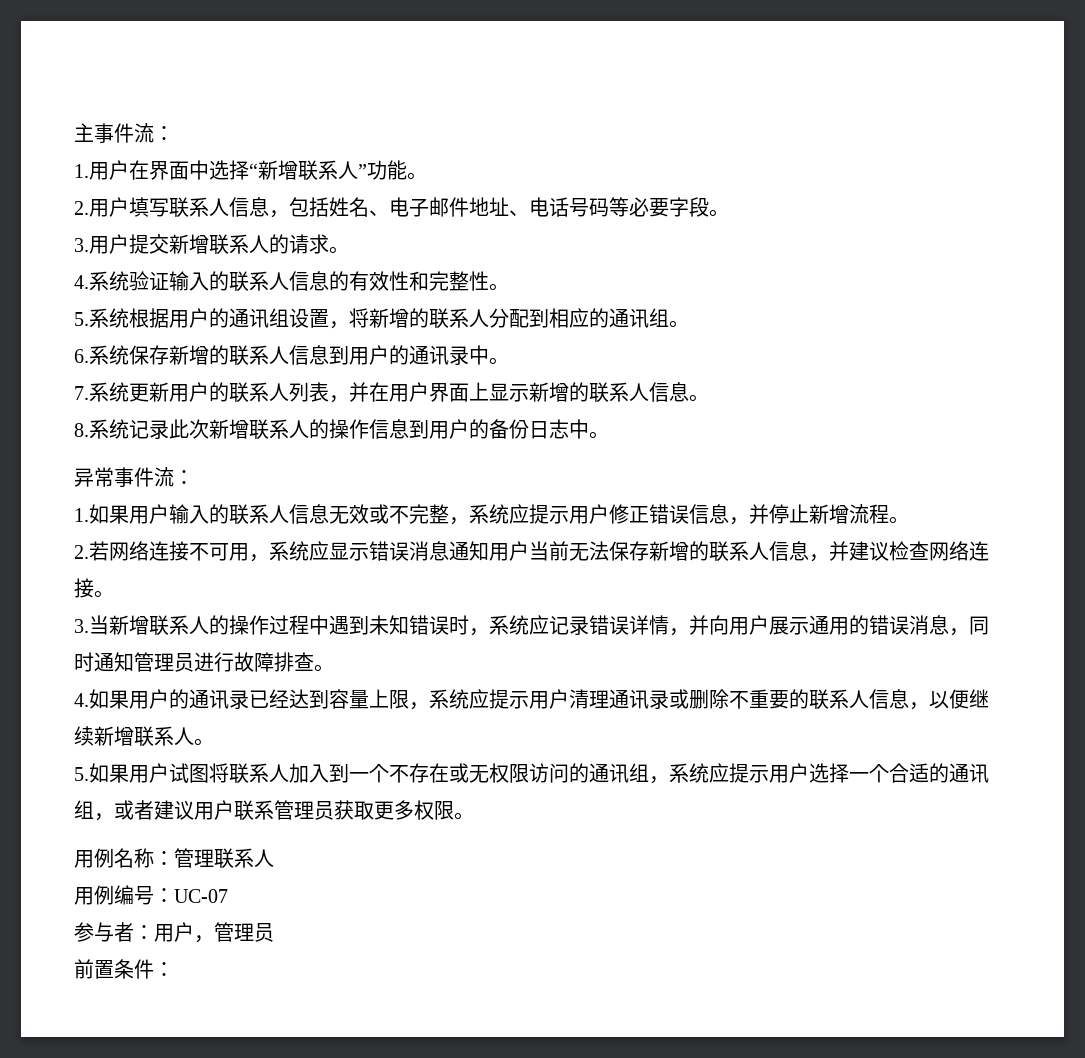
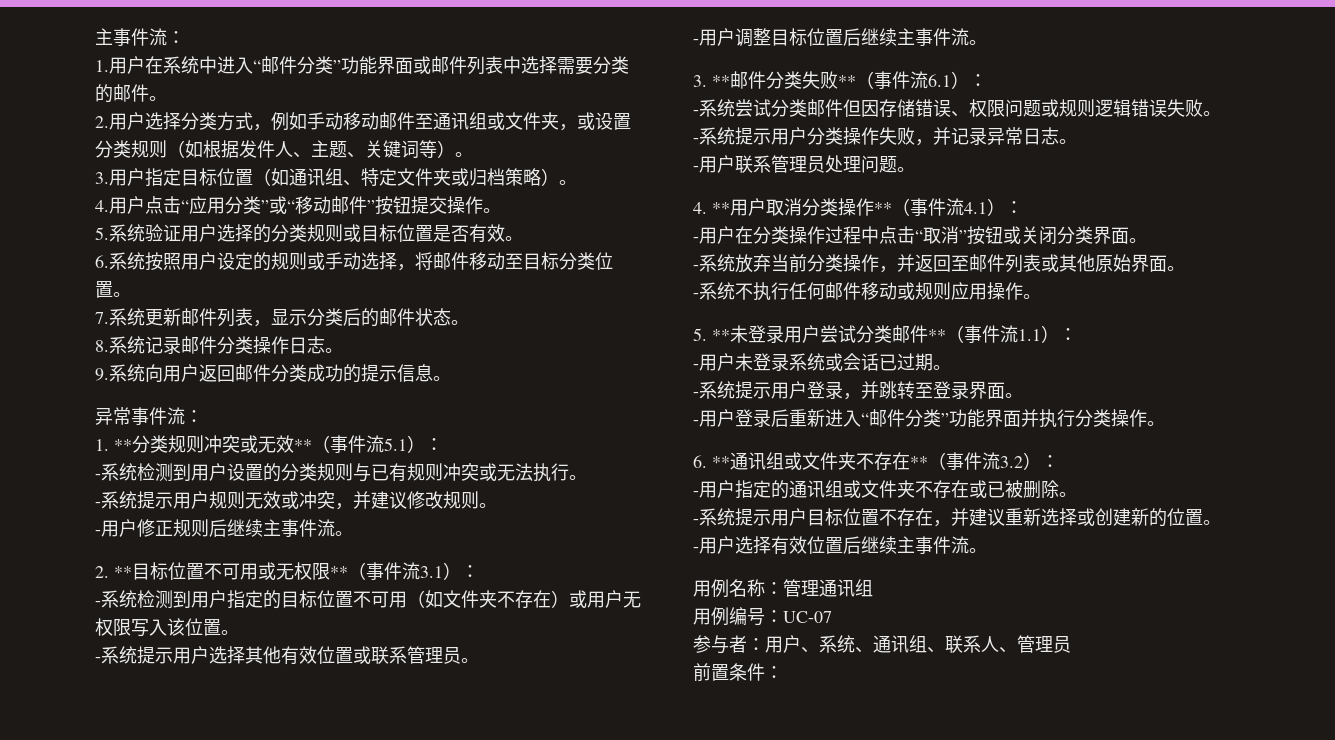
[149,160,427,181] [74,197,729,218] [74,234,349,255] [74,271,509,292] [74,308,689,329] [74,345,509,366] [74,382,709,403] [74,419,589,440] 界面中选择“新增联系人”功能。 // 2.用户填写联系人信息，包括姓名、电子邮件地址、电话号码等必要字段。 // 3.用户提交新增联系人的请求。 // 4.系统验证输入的联系人信息的有效性和完整性。 // 5.系统根据用户的通讯组设置，将新增的联系人分配到相应的通讯组。 // 6.系统保存新增的联系人信息到用户的通讯录中。 // 7.系统更新用户的联系人列表，并在用户界面上显示新增的联系人信息。 // 8.系统记录此次新增联系人的操作信息到用户的备份日志中 -> [163,56,629,75] [95,84,167,103] [95,112,631,131] [95,140,473,158] [95,168,577,187] [95,196,501,215] [95,224,523,243] [95,252,613,271] [95,281,131,298] [95,308,469,327] [95,336,343,354] [95,364,433,383] 系统中进入“邮件分类”功能界面或邮件列表中选择需要分类的邮件。 // 2.用户选择分类方式，例如手动移动邮件至通讯组或文件夹，或设置分类规则（如根据发件人、主题、关键词等）。 // 3.用户指定目标位置（如通讯组、特定文件夹或归档策略）。 // 4.用户点击“应用分类”或“移动邮件”按钮提交操作。 // 5.系统验证用户选择的分类规则或目标位置是否有效。 // 6.系统按照用户设定的规则或手动选择，将邮件移动至目标分类位置。 // 7.系统更新邮件列表，显示分类后的邮件状态。 // 8.系统记录邮件分类操作日志。 // 9.系统向用户返回邮件分类成功的提示信息
[89,504,909,525] [74,541,989,562] [74,578,114,598] [74,615,989,636] [74,652,334,672] [74,689,989,710] [74,726,214,747] [74,763,989,784] [74,800,454,821] 如果用户输入的联系人信息无效或不完整，系统应提示用户修正错误信息，并停止新增流程。 // 2.若网络连接不可用，系统应显示错误消息通知用户当前无法保存新增的联系人信息，并建议检查网络连接。 // 3.当新增联系人的操作过程中遇到未知错误时，系统应记录错误详情，并向用户展示通用的错误消息，同时通知管理员进行故障排查。 // 4.如果用户的通讯录已经达到容量上限，系统应提示用户清理通讯录或删除不重要的联系人信息，以便继续新增联系人。 // 5.如果用户试图将联系人加入到一个不存在或无权限访问的通讯组，系统应提示用户选择一个合适的通讯组，或者建议用户联系管理员获取更多权限 -> [114,435,443,453] [95,463,587,482] [95,491,497,510] [95,519,353,537] [95,562,479,580] [95,590,641,609] [95,618,239,637] [95,646,479,665] [693,28,987,47] [693,71,987,89] [693,99,1221,117] [693,127,1077,146] [693,155,915,173] [693,198,1023,216] [693,226,1147,245] [693,254,1185,273] [693,282,1041,301] [693,325,1077,343] [693,353,951,371] [693,381,1023,400] [693,409,1165,428] [693,452,1059,470] [693,480,1077,499] [693,508,1221,527] [693,536,969,555] **分类规则冲突或无效**（事件流5.1）： // -系统检测到用户设置的分类规则与已有规则冲突或无法执行。 // -系统提示用户规则无效或冲突，并建议修改规则。 // -用户修正规则后继续主事件流。 // 2. **目标位置不可用或无权限**（事件流3.1）： // -系统检测到用户指定的目标位置不可用（如文件夹不存在）或用户无权限写入该位置。 // -系统提示用户选择其他有效位置或联系管理员。 // -用户调整目标位置后继续主事件流。 // 3. **邮件分类失败**（事件流6.1）： // -系统尝试分类邮件但因存储错误、权限问题或规则逻辑错误失败。 // -系统提示用户分类操作失败，并记录异常日志。 // -用户联系管理员处理问题。 // 4. **用户取消分类操作**（事件流4.1）： // -用户在分类操作过程中点击“取消”按钮或关闭分类界面。 // -系统放弃当前分类操作，并返回至邮件列表或其他原始界面。 // -系统不执行任何邮件移动或规则应用操作。 // 5. **未登录用户尝试分类邮件**（事件流1.1）： // -用户未登录系统或会话已过期。 // -系统提示用户登录，并跳转至登录界面。 // -用户登录后重新进入“邮件分类”功能界面并执行分类操作。 // 6. **通讯组或文件夹不存在**（事件流3.2）： // -用户指定的通讯组或文件夹不存在或已被删除。 // -系统提示用户目标位置不存在，并建议重新选择或创建新的位置。 // -用户选择有效位置后继续主事件流
[214,848,274,869] 联系人 -> [819,579,873,597] 通讯组
[194,935,214,943] ， -> [801,635,1017,653] 、系统、通讯组、联系人、

